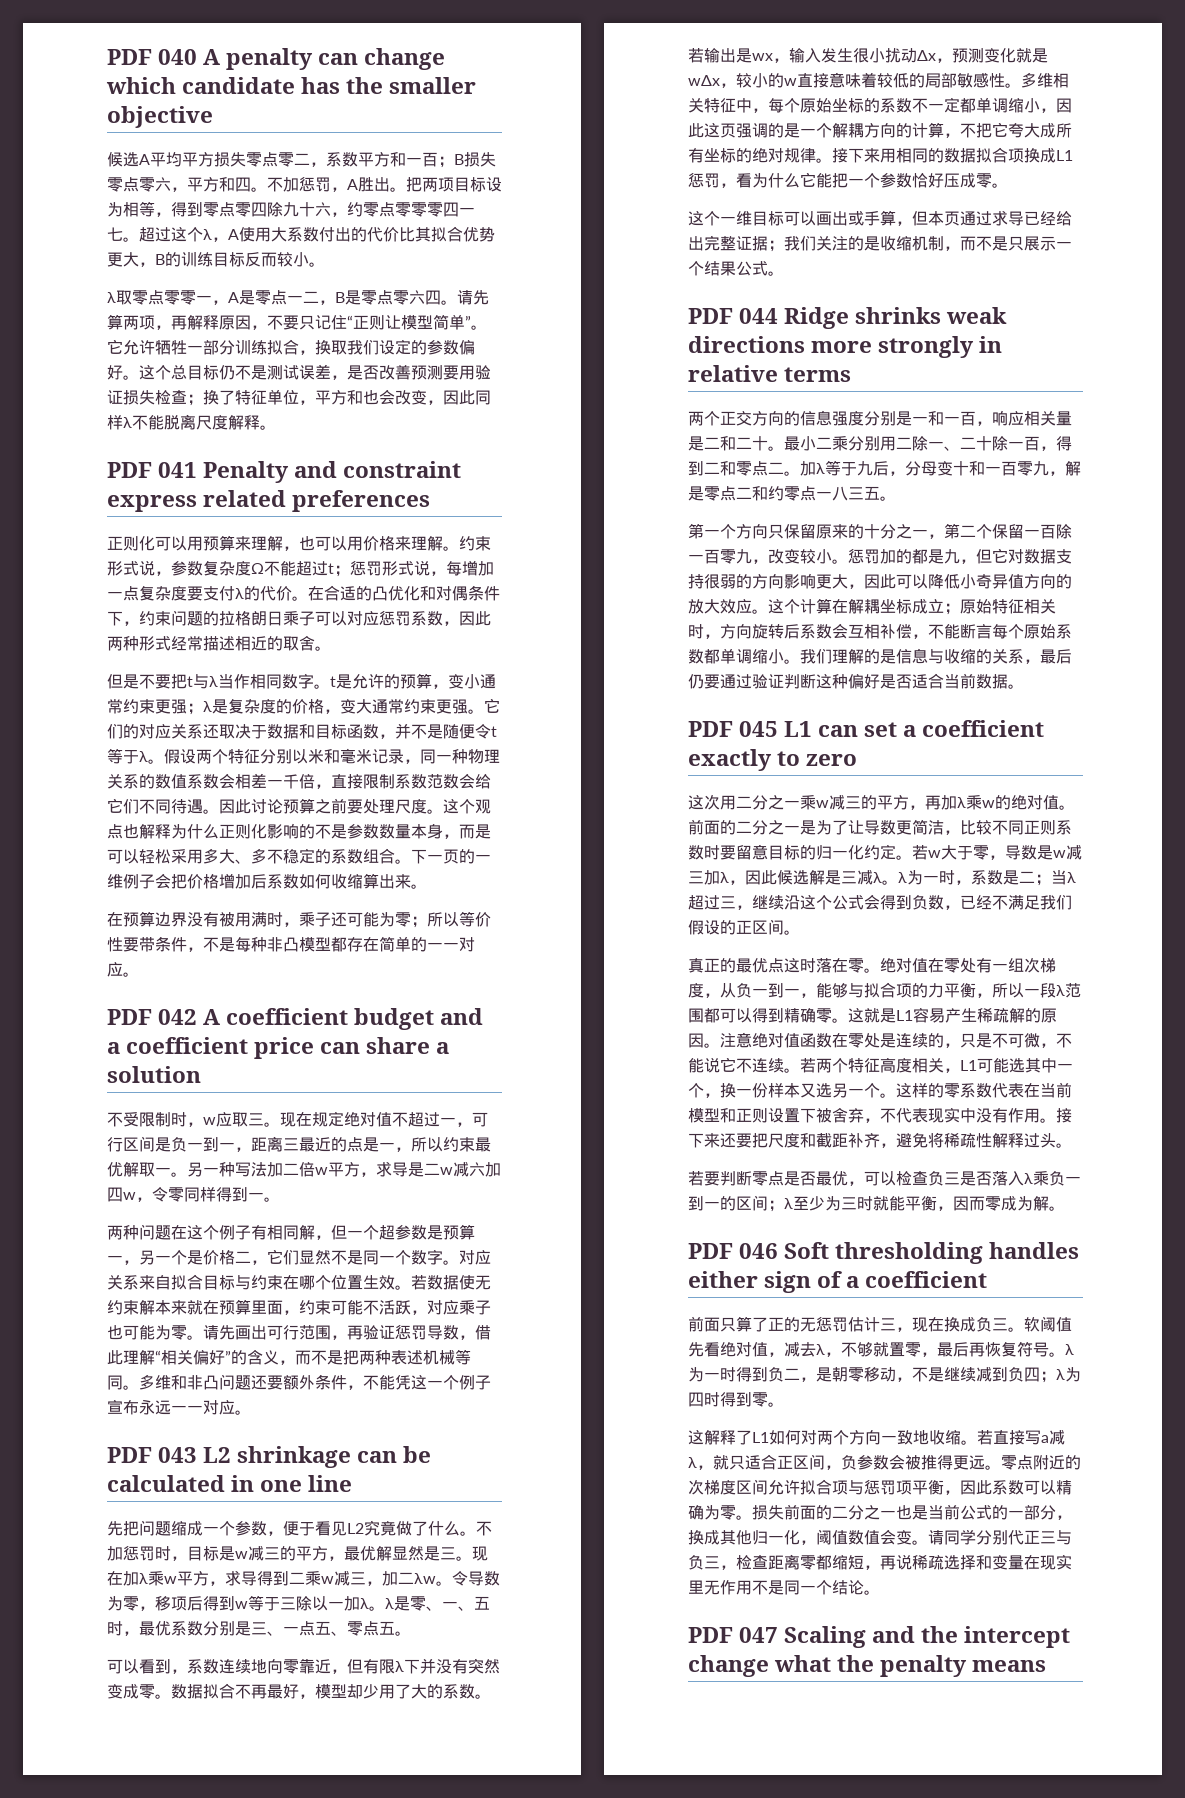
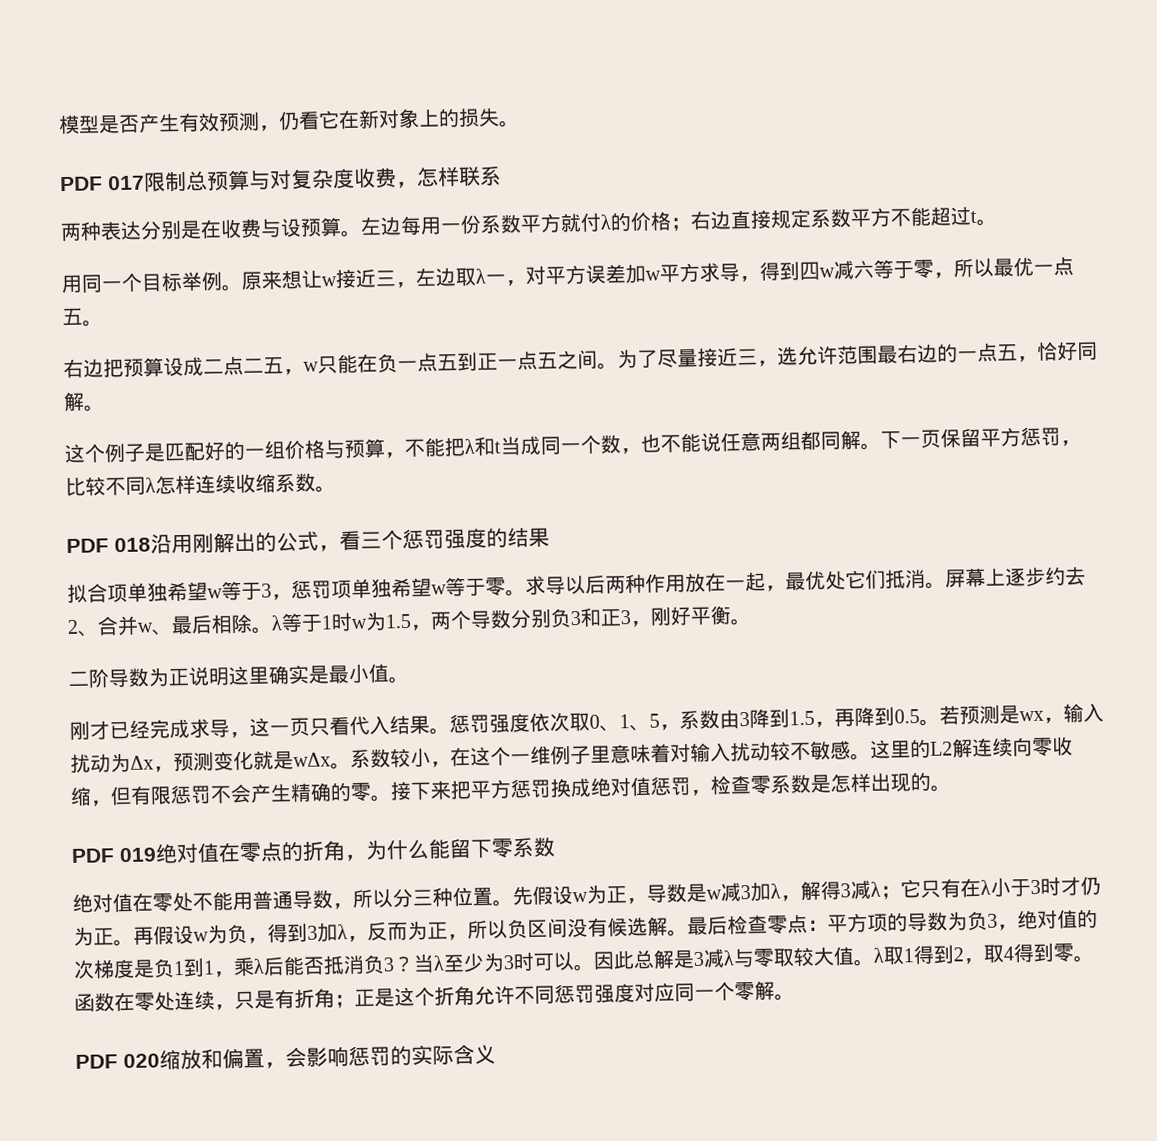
[107,48,446,70] [106,77,477,94] [107,106,213,128] [107,151,496,168] [107,176,502,192] [107,201,475,217] [107,226,495,242] [107,252,325,267] [107,290,489,305] [107,314,487,330] [107,339,475,355] [107,364,491,380] [107,389,491,406] [107,414,276,430] [107,461,462,483] [107,490,431,512] [107,535,491,551] [107,560,494,577] [107,585,500,601] [107,610,491,626] [107,635,331,651] [107,673,496,689] [107,698,500,715] [107,723,497,739] [107,748,500,764] [107,773,491,789] [107,798,491,814] [107,823,491,839] [107,848,491,864] [107,873,427,889] [107,911,491,928] [107,936,475,952] [107,962,139,977] [107,1008,484,1030] [107,1037,450,1059] [107,1066,201,1083] [107,1111,488,1127] [107,1136,491,1152] [107,1161,501,1177] [107,1187,280,1202] [107,1224,475,1240] [107,1249,491,1265] [107,1274,491,1290] [107,1299,491,1315] [107,1324,491,1340] [107,1349,471,1365] [107,1374,491,1390] [107,1399,251,1415] [107,1446,432,1468] [107,1475,353,1492] [107,1520,492,1536] [107,1545,488,1561] [107,1570,500,1586] [107,1595,490,1611] [107,1621,411,1636] [107,1658,500,1674] [107,1683,491,1699] [688,48,917,63] PDF 040 A penalty can change which candidate has the smaller objective // 候选A平均平方损失零点零二，系数平方和一百；B损失零点零六，平方和四。不加惩罚，A胜出。把两项目标设为相等，得到零点零四除九十六，约零点零零零四一七。超过这个λ，A使用大系数付出的代价比其拟合优势更大，B的训练目标反而较小。 // λ取零点零零一，A是零点一二，B是零点零六四。请先算两项，再解释原因，不要只记住“正则让模型简单”。它允许牺牲一部分训练拟合，换取我们设定的参数偏好。这个总目标仍不是测试误差，是否改善预测要用验证损失检查；换了特征单位，平方和也会改变，因此同样λ不能脱离尺度解释。 // PDF 041 Penalty and constraint express related preferences // 正则化可以用预算来理解，也可以用价格来理解。约束形式说，参数复杂度Ω不能超过t；惩罚形式说，每增加一点复杂度要支付λ的代价。在合适的凸优化和对偶条件下，约束问题的拉格朗日乘子可以对应惩罚系数，因此两种形式经常描述相近的取舍。 // 但是不要把t与λ当作相同数字。t是允许的预算，变小通常约束更强；λ是复杂度的价格，变大通常约束更强。它们的对应关系还取决于数据和目标函数，并不是随便令t等于λ。假设两个特征分别以米和毫米记录，同一种物理关系的数值系数会相差一千倍，直接限制系数范数会给它们不同待遇。因此讨论预算之前要处理尺度。这个观点也解释为什么正则化影响的不是参数数量本身，而是可以轻松采用多大、多不稳定的系数组合。下一页的一维例子会把价格增加后系数如何收缩算出来。 // 在预算边界没有被用满时，乘子还可能为零；所以等价性要带条件，不是每种非凸模型都存在简单的一一对应。 // PDF 042 A coefficient budget and a coefficient price can share a solution // 不受限制时，w应取三。现在规定绝对值不超过一，可行区间是负一到一，距离三最近的点是一，所以约束最优解取一。另一种写法加二倍w平方，求导是二w减六加四w，令零同样得到一。 // 两种问题在这个例子有相同解，但一个超参数是预算一，另一个是价格二，它们显然不是同一个数字。对应关系来自拟合目标与约束在哪个位置生效。若数据使无约束解本来就在预算里面，约束可能不活跃，对应乘子也可能为零。请先画出可行范围，再验证惩罚导数，借此理解“相关偏好”的含义，而不是把两种表述机械等同。多维和非凸问题还要额外条件，不能凭这一个例子宣布永远一一对应。 // PDF 043 L2 shrinkage can be calculated in one line // 先把问题缩成一个参数，便于看见L2究竟做了什么。不加惩罚时，目标是w减三的平方，最优解显然是三。现在加λ乘w平方，求导得到二乘w减三，加二λw。令导数为零，移项后得到w等于三除以一加λ。λ是零、一、五时，最优系数分别是三、一点五、零点五。 // 可以看到，系数连续地向零靠近，但有限λ下并没有突然变成零。数据拟合不再最好，模型却少用了大的系数。若输出是wx，输入发生很小扰动 -> [58,107,520,135] [59,166,502,192] [60,206,997,242] [61,256,1074,294] [62,307,103,327] [63,341,1098,379] [63,391,105,412] [64,426,1081,464] [65,472,336,497] [66,527,550,554] [67,566,1086,604] [67,605,751,637] [68,663,409,688] [69,702,1104,740] [70,752,131,773] 模型是否产生有效预测，仍看它在新对象上的损失。 // PDF 017限制总预算与对复杂度收费，怎样联系 // 两种表达分别是在收费与设预算。左边每用一份系数平方就付λ的价格；右边直接规定系数平方不能超过t。 // 用同一个目标举例。原来想让w接近三，左边取λ一，对平方误差加w平方求导，得到四w减六等于零，所以最优一点五。 // 右边把预算设成二点二五，w只能在负一点五到正一点五之间。为了尽量接近三，选允许范围最右边的一点五，恰好同解。 // 这个例子是匹配好的一组价格与预算，不能把λ和t当成同一个数，也不能说任意两组都同解。下一页保留平方惩罚，比较不同λ怎样连续收缩系数。 // PDF 018沿用刚解出的公式，看三个惩罚强度的结果 // 拟合项单独希望w等于3，惩罚项单独希望w等于零。求导以后两种作用放在一起，最优处它们抵消。屏幕上逐步约去2、合并w、最后相除。λ等于1时w为1.5，两个导数分别负3和正3，刚好平衡。 // 二阶导数为正说明这里确实是最小值。 // 刚才已经完成求导，这一页只看代入结果。惩罚强度依次取0、1、5，系数由3降到1.5，再降到0.5。若预测是wx，输入扰动为
[720,72,1069,88] [688,97,1072,113] [688,122,1072,138] [688,147,1073,163] [688,172,1008,188] [688,210,1072,226] [688,235,1072,252] [688,261,784,276] [688,307,1008,329] [688,336,1003,358] [688,365,852,382] [688,410,1072,426] [688,436,1072,451] [688,460,1081,476] [688,486,896,501] [688,523,1072,539] [688,548,1072,564] [688,573,1072,589] [688,598,1056,615] [688,623,1072,639] [688,648,1072,664] [688,673,1024,689] [688,720,1045,737] [688,749,858,771] [688,794,1075,810] [688,819,1072,835] [688,844,989,860] ，较小的w直接意味着较低的局部敏感性。多维相关特征中，每个原始坐标的系数不一定都单调缩小，因此这页强调的是一个解耦方向的计算，不把它夸大成所有坐标的绝对规律。接下来用相同的数据拟合项换成L1惩罚，看为什么它能把一个参数恰好压成零。 // 这个一维目标可以画出或手算，但本页通过求导已经给出完整证据；我们关注的是收缩机制，而不是只展示一个结果公式。 // PDF 044 Ridge shrinks weak directions more strongly in relative terms // 两个正交方向的信息强度分别是一和一百，响应相关量是二和二十。最小二乘分别用二除一、二十除一百，得到二和零点二。加λ等于九后，分母变十和一百零九，解是零点二和约零点一八三五。 // 第一个方向只保留原来的十分之一，第二个保留一百除一百零九，改变较小。惩罚加的都是九，但它对数据支持很弱的方向影响更大，因此可以降低小奇异值方向的放大效应。这个计算在解耦坐标成立；原始特征相关时，方向旋转后系数会互相补偿，不能断言每个原始系数都单调缩小。我们理解的是信息与收缩的关系，最后仍要通过验证判断这种偏好是否适合当前数据。 // PDF 045 L1 can set a coefficient exactly to zero // 这次用二分之一乘w减三的平方，再加λ乘w的绝对值。前面的二分之一是为了让导数更简洁，比较不同正则系数时要留意目标的归一化约定。若w大于零 -> [330,736,1073,770] [70,771,951,807] [71,837,556,864] [72,884,627,913] 。系数较小，在这个一维例子里意味着对输入扰动较不敏感。这里的L2解连续向零收缩，但有限惩罚不会产生精确的零。接下来把平方惩罚换成绝对值惩罚，检查零系数是怎样出现的。 // PDF 019绝对值在零点的折角，为什么能留下零系数 // 绝对值在零处不能用普通导数，所以分三种位置。先假设w为正
[688,869,1076,886] [688,894,1072,910] [688,919,800,935] [688,957,1056,973] [688,982,1081,998] [688,1007,1057,1023] [688,1032,1072,1048] [688,1057,1073,1073] [688,1082,1072,1098] [688,1107,1072,1123] [688,1132,1072,1148] [688,1171,1081,1186] [688,1195,1065,1212] [688,1242,1080,1264] [688,1271,988,1293] [688,1316,1072,1332] [688,1341,1074,1357] [688,1367,1081,1383] [688,1392,784,1407] [688,1430,1065,1445] [688,1454,1081,1470] [688,1479,1072,1495] [688,1504,1072,1520] [688,1529,1072,1545] [688,1554,1072,1570] [688,1580,880,1595] [688,1626,1071,1648] [688,1655,1047,1677] 三加λ，因此候选解是三减λ。λ为一时，系数是二；当λ超过三，继续沿这个公式会得到负数，已经不满足我们假设的正区间。 // 真正的最优点这时落在零。绝对值在零处有一组次梯度，从负一到一，能够与拟合项的力平衡，所以一段λ范围都可以得到精确零。这就是L1容易产生稀疏解的原因。注意绝对值函数在零处是连续的，只是不可微，不能说它不连续。若两个特征高度相关，L1可能选其中一个，换一份样本又选另一个。这样的零系数代表在当前模型和正则设置下被舍弃，不代表现实中没有作用。接下来还要把尺度和截距补齐，避免将稀疏性解释过头。 // 若要判断零点是否最优，可以检查负三是否落入λ乘负一到一的区间；λ至少为三时就能平衡，因而零成为解。 // PDF 046 Soft thresholding handles either sign of a coefficient // 前面只算了正的无惩罚估计三，现在换成负三。软阈值先看绝对值，减去λ，不够就置零，最后再恢复符号。λ为一时得到负二，是朝零移动，不是继续减到负四；λ为四时得到零。 // 这解释了L1如何对两个方向一致地收缩。若直接写a减λ，就只适合正区间，负参数会被推得更远。零点附近的次梯度区间允许拟合项与惩罚项平衡，因此系数可以精确为零。损失前面的二分之一也是当前公式的一部分，换成其他归一化，阈值数值会变。请同学分别代正三与负三，检查距离零都缩短，再说稀疏选择和变量在现实里无作用不是同一个结论。 // PDF 047 Scaling and the intercept change what the penalty means -> [740,875,1101,903] [73,908,1098,947] [73,942,1094,979] [74,980,795,1012] [75,1043,496,1070] 3加λ，解得3减λ；它只有在λ小于3时才仍为正。再假设w为负，得到3加λ，反而为正，所以负区间没有候选解。最后检查零点：平方项的导数为负3，绝对值的次梯度是负1到1，乘λ后能否抵消负3？当λ至少为3时可以。因此总解是3减λ与零取较大值。λ取1得到2，取4得到零。函数在零处连续，只是有折角；正是这个折角允许不同惩罚强度对应同一个零解。 // PDF 020缩放和偏置，会影响惩罚的实际含义

